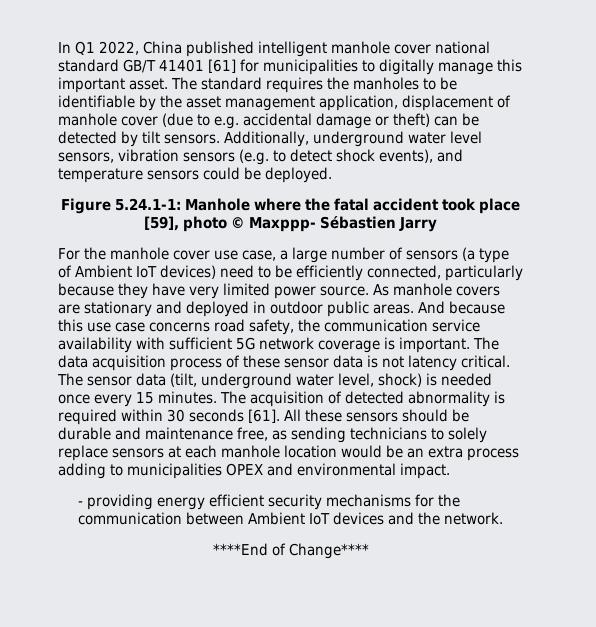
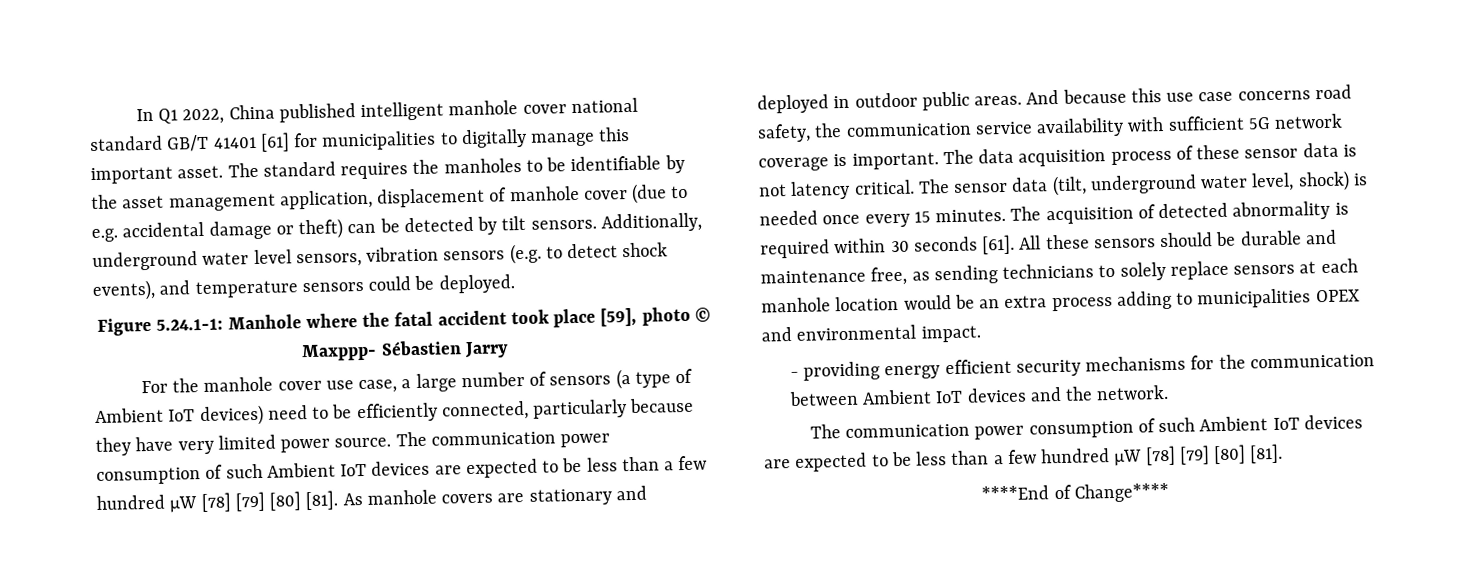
(369, 291) none -> [395,431,611,448] [96,455,708,485] [96,490,339,513] The communication power consumption of such Ambient IoT devices are expected to be less than a few hundred μW [78] [79] [80] [81].
(503, 518) none -> [809,414,1363,440] [764,443,1284,472] // The communication power consumption of such Ambient IoT devices are expected to be less than a few hundred μW [78] [79] [80] [81].

